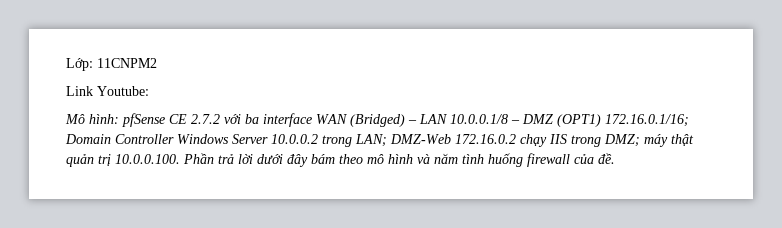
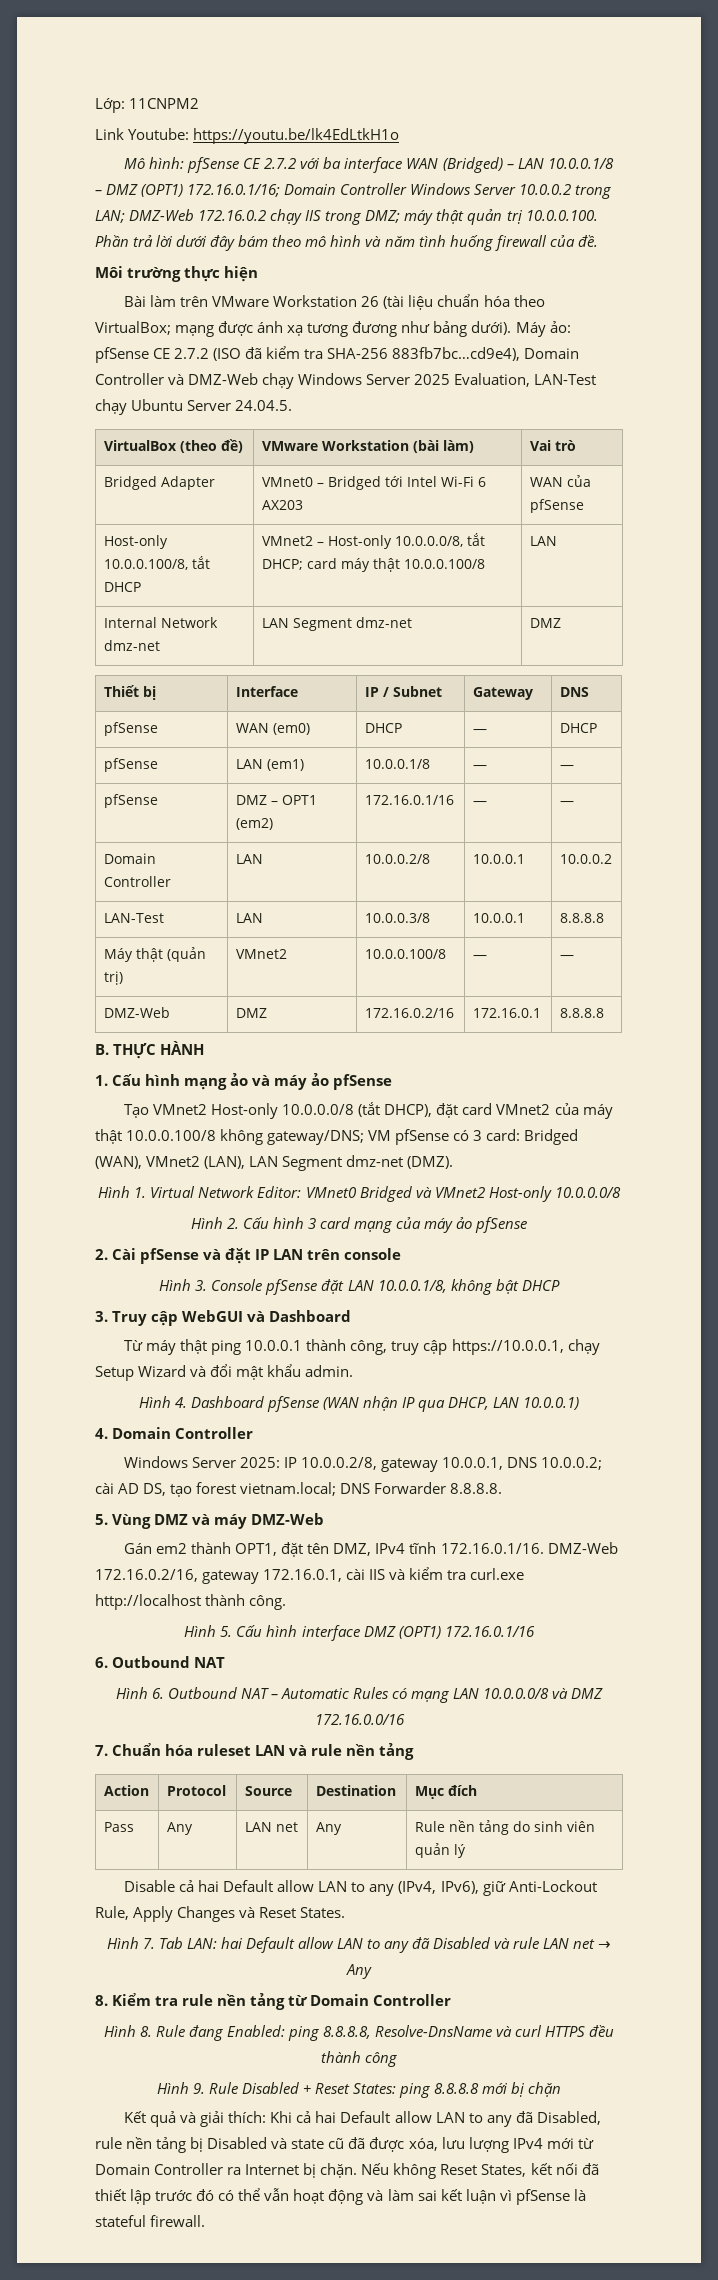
(149, 91) none -> [193,128,400,144] https://youtu.be/lk4EdLtkH1o
(615, 158) none -> [95,266,259,282] [124,294,545,310] [95,321,571,337] [95,346,580,363] [95,373,597,389] [95,399,293,415] [103,439,243,453] [261,440,474,453] [529,440,576,451] [103,476,215,490] [261,476,486,490] [261,500,303,510] [529,475,591,487] [529,499,584,513] [103,535,168,549] [103,556,210,570] [103,582,141,592] [261,533,485,549] [261,558,485,572] [529,536,557,546] [103,617,218,628] [103,640,160,651] [261,617,412,631] [529,618,561,628] [103,685,156,701] [235,686,298,697] [364,686,442,697] [472,687,533,700] [559,687,589,697] [103,722,158,736] [235,723,310,735] [364,723,402,733] [472,729,487,733] [559,723,597,733] [103,758,158,772] [235,759,304,771] [364,759,430,769] [472,765,487,769] [559,765,574,769] [103,794,158,808] [235,795,317,805] [235,818,273,830] [364,795,454,805] [472,801,487,805] [559,801,574,805] [103,853,156,864] [103,876,171,887] [235,854,263,864] [364,854,430,864] [472,854,525,864] [559,854,612,864] [103,913,164,923] [235,913,263,923] [364,913,430,923] [472,913,525,923] [559,913,604,923] [103,947,206,962] [103,971,123,985] [235,949,287,959] [364,949,446,959] [472,955,487,959] [559,955,574,959] [103,1007,170,1018] [235,1008,267,1018] [364,1008,454,1018] [472,1008,541,1018] [559,1008,604,1018] [95,1041,205,1059] [95,1073,393,1090] [124,1102,613,1119] [95,1129,579,1145] [95,1155,454,1171] [98,1186,621,1202] [190,1217,528,1233] [95,1248,402,1264] [159,1279,560,1295] [95,1310,352,1326] [124,1339,600,1355] [95,1364,354,1381] [138,1396,580,1412] [95,1427,254,1439] [124,1456,603,1472] [95,1482,503,1497] [95,1513,325,1529] [124,1542,618,1557] [95,1567,525,1584] [95,1594,287,1610] [184,1625,535,1641] [95,1656,226,1668] [115,1687,604,1703] [314,1714,405,1725] [95,1743,415,1760] [103,1785,149,1796] [166,1785,226,1796] [244,1786,292,1796] [315,1785,396,1796] [414,1785,477,1800] [103,1822,134,1832] [166,1822,193,1835] [244,1822,298,1832] [315,1822,342,1835] [414,1820,595,1835] [414,1843,466,1858] [124,1880,597,1896] [95,1906,346,1922] [106,1937,612,1953] [346,1964,372,1979] [95,1993,452,2010] [103,2025,615,2041] [320,2051,399,2067] [156,2082,562,2098] [124,2111,601,2127] [95,2137,594,2153] [95,2163,599,2179] [95,2188,586,2205] [95,2215,206,2227] // Môi trường thực hiện // Bài làm trên VMware Workstation 26 (tài liệu chuẩn hóa theo VirtualBox; mạng được ánh xạ tương đương như bảng dưới). Máy ảo: pfSense CE 2.7.2 (ISO đã kiểm tra SHA-256 883fb7bc…cd9e4), Domain Controller và DMZ-Web chạy Windows Server 2025 Evaluation, LAN-Test chạy Ubuntu Server 24.04.5. // VirtualBox (theo đề) | VMware Workstation (bài làm) | Vai trò // Bridged Adapter | VMnet0 – Bridged tới Intel Wi-Fi 6 AX203 | WAN của pfSense // Host-only 10.0.0.100/8, tắt DHCP | VMnet2 – Host-only 10.0.0.0/8, tắt DHCP; card máy thật 10.0.0.100/8 | LAN // Internal Network dmz-net | LAN Segment dmz-net | DMZ // Thiết bị | Interface | IP / Subnet | Gateway | DNS // pfSense | WAN (em0) | DHCP | — | DHCP // pfSense | LAN (em1) | 10.0.0.1/8 | — | — // pfSense | DMZ – OPT1 (em2) | 172.16.0.1/16 | — | — // Domain Controller | LAN | 10.0.0.2/8 | 10.0.0.1 | 10.0.0.2 // LAN-Test | LAN | 10.0.0.3/8 | 10.0.0.1 | 8.8.8.8 // Máy thật (quản trị) | VMnet2 | 10.0.0.100/8 | — | — // DMZ-Web | DMZ | 172.16.0.2/16 | 172.16.0.1 | 8.8.8.8 // B. THỰC HÀNH // 1. Cấu hình mạng ảo và máy ảo pfSense // Tạo VMnet2 Host-only 10.0.0.0/8 (tắt DHCP), đặt card VMnet2 của máy thật 10.0.0.100/8 không gateway/DNS; VM pfSense có 3 card: Bridged (WAN), VMnet2 (LAN), LAN Segment dmz-net (DMZ). // Hình 1. Virtual Network Editor: VMnet0 Bridged và VMnet2 Host-only 10.0.0.0/8 // Hình 2. Cấu hình 3 card mạng của máy ảo pfSense // 2. Cài pfSense và đặt IP LAN trên console // Hình 3. Console pfSense đặt LAN 10.0.0.1/8, không bật DHCP // 3. Truy cập WebGUI và Dashboard // Từ máy thật ping 10.0.0.1 thành công, truy cập https://10.0.0.1, chạy Setup Wizard và đổi mật khẩu admin. // Hình 4. Dashboard pfSense (WAN nhận IP qua DHCP, LAN 10.0.0.1) // 4. Domain Controller // Windows Server 2025: IP 10.0.0.2/8, gateway 10.0.0.1, DNS 10.0.0.2; cài AD DS, tạo forest vietnam.local; DNS Forwarder 8.8.8.8. // 5. Vùng DMZ và máy DMZ-Web // Gán em2 thành OPT1, đặt tên DMZ, IPv4 tĩnh 172.16.0.1/16. DMZ-Web 172.16.0.2/16, gateway 172.16.0.1, cài IIS và kiểm tra curl.exe http://localhost thành công. // Hình 5. Cấu hình interface DMZ (OPT1) 172.16.0.1/16 // 6. Outbound NAT // Hình 6. Outbound NAT – Automatic Rules có mạng LAN 10.0.0.0/8 và DMZ 172.16.0.0/16 // 7. Chuẩn hóa ruleset LAN và rule nền tảng // Action | Protocol | Source | Destination | Mục đích // Pass | Any | LAN net | Any | Rule nền tảng do sinh viên quản lý // Disable cả hai Default allow LAN to any (IPv4, IPv6), giữ Anti-Lockout Rule, Apply Changes và Reset States. // Hình 7. Tab LAN: hai Default allow LAN to any đã Disabled và rule LAN net → Any // 8. Kiểm tra rule nền tảng từ Domain Controller // Hình 8. Rule đang Enabled: ping 8.8.8.8, Resolve-DnsName và curl HTTPS đều thành công // Hình 9. Rule Disabled + Reset States: ping 8.8.8.8 mới bị chặn // Kết quả và giải thích: Khi cả hai Default allow LAN to any đã Disabled, rule nền tảng bị Disabled và state cũ đã được xóa, lưu lượng IPv4 mới từ Domain Controller ra Internet bị chặn. Nếu không Reset States, kết nối đã thiết lập trước đó có thể vẫn hoạt động và làm sai kết luận vì pfSense là stateful firewall.

